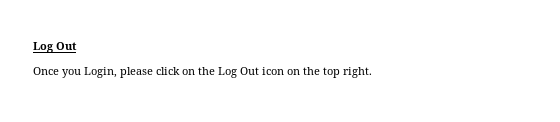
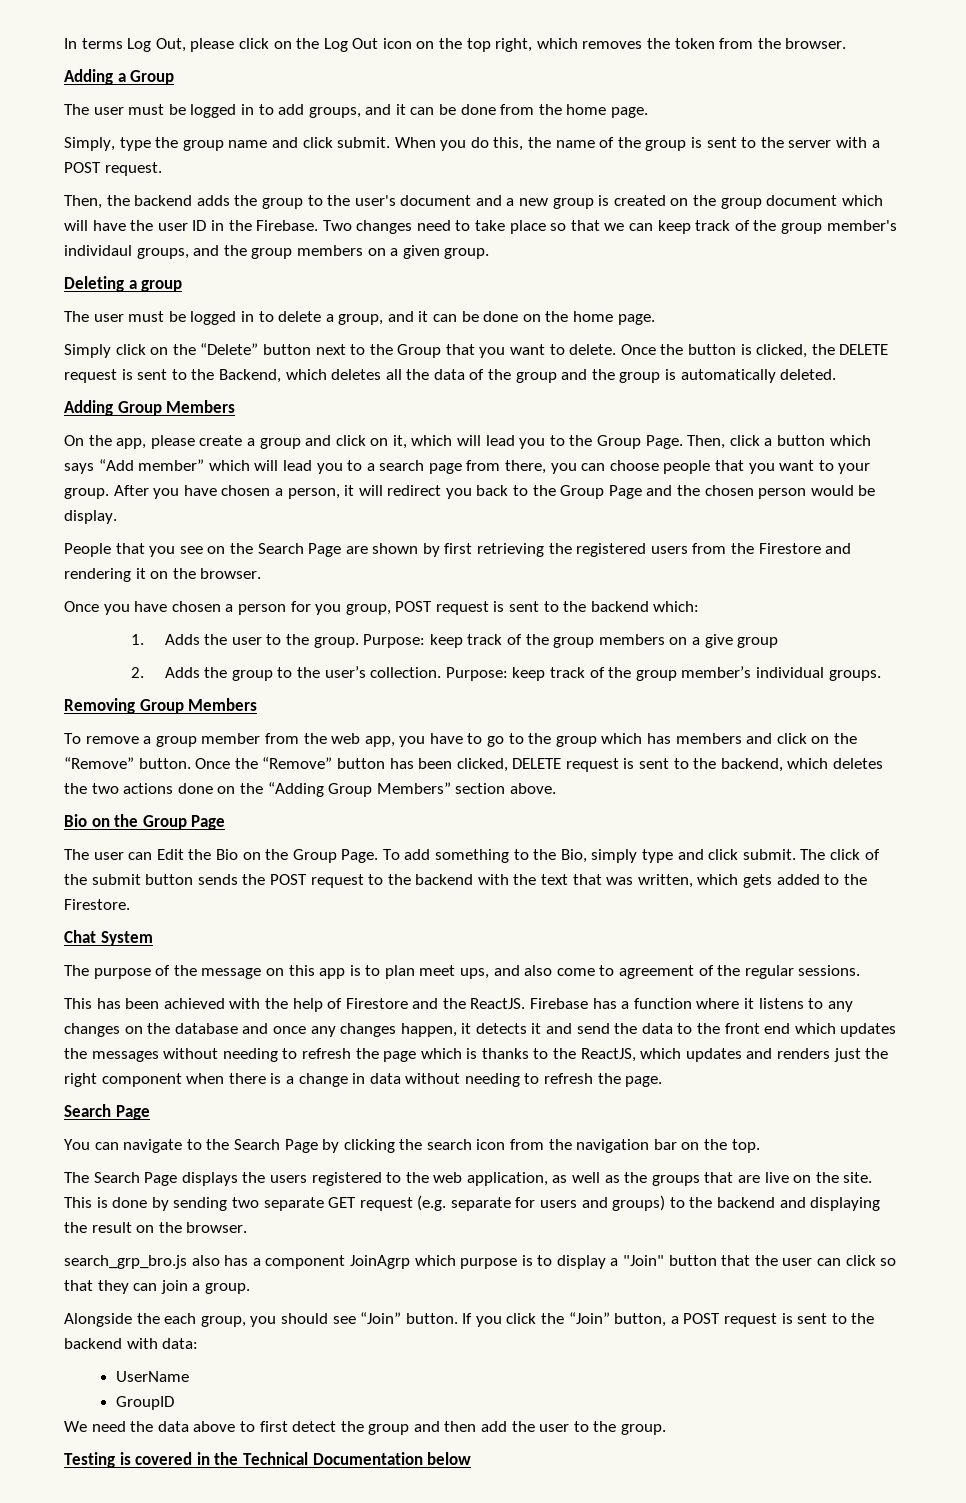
[33,42,77,53] [33,67,117,78] Log Out // Once you Login, -> [64,38,186,52] In terms Log Out,
[343,67,372,78] right. -> [495,38,847,52] [64,69,175,85] [64,104,649,118] [64,137,880,151] [64,162,162,176] [64,195,883,209] [64,220,897,234] [64,245,490,259] [64,276,183,292] [64,311,655,325] [64,343,889,358] [64,369,837,383] [64,400,236,416] [64,435,871,449] [64,459,871,474] [64,485,876,499] [64,510,117,524] [64,543,852,557] [64,568,262,582] [64,601,700,615] [131,634,779,648] [131,666,881,681] [64,698,258,714] [64,733,857,747] [64,757,884,772] [64,782,556,797] [64,814,226,830] [64,849,880,863] [64,874,867,888] [64,899,130,910] [64,930,153,946] [64,965,861,979] [64,998,853,1012] [64,1023,897,1037] [64,1048,889,1062] [64,1073,663,1087] [64,1104,150,1120] [64,1139,760,1153] [64,1172,873,1186] [64,1195,881,1211] [64,1222,248,1233] [64,1255,897,1269] [64,1280,250,1294] [64,1312,875,1327] [64,1338,199,1349] [116,1371,190,1382] [116,1396,175,1410] [64,1421,667,1435] [64,1452,472,1468] right, which removes the token from the browser. // Adding a Group // The user must be logged in to add groups, and it can be done from the home page. // Simply, type the group name and click submit. When you do this, the name of the group is sent to the server with a POST request. // Then, the backend adds the group to the user's document and a new group is created on the group document which will have the user ID in the Firebase. Two changes need to take place so that we can keep track of the group member's individaul groups, and the group members on a given group. // Deleting a group // The user must be logged in to delete a group, and it can be done on the home page. // Simply click on the “Delete” button next to the Group that you want to delete. Once the button is clicked, the DELETE request is sent to the Backend, which deletes all the data of the group and the group is automatically deleted. // Adding Group Members // On the app, please create a group and click on it, which will lead you to the Group Page. Then, click a button which says “Add member” which will lead you to a search page from there, you can choose people that you want to your group. After you have chosen a person, it will redirect you back to the Group Page and the chosen person would be display. // People that you see on the Search Page are shown by first retrieving the registered users from the Firestore and rendering it on the browser. // Once you have chosen a person for you group, POST request is sent to the backend which: // 1. Adds the user to the group. Purpose: keep track of the group members on a give group // 2. Adds the group to the user’s collection. Purpose: keep track of the group member’s individual groups. // Removing Group Members // To remove a group member from the web app, you have to go to the group which has members and click on the “Remove” button. Once the “Remove” button has been clicked, DELETE request is sent to the backend, which deletes the two actions done on the “Adding Group Members” section above. // Bio on the Group Page // The user can Edit the Bio on the Group Page. To add something to the Bio, simply type and click submit. The click of the submit button sends the POST request to the backend with the text that was written, which gets added to the Firestore. // Chat System // The purpose of the message on this app is to plan meet ups, and also come to agreement of the regular sessions. // This has been achieved with the help of Firestore and the ReactJS. Firebase has a function where it listens to any changes on the database and once any changes happen, it detects it and send the data to the front end which updates the messages without needing to refresh the page which is thanks to the ReactJS, which updates and renders just the right component when there is a change in data without needing to refresh the page. // Search Page // You can navigate to the Search Page by clicking the search icon from the navigation bar on the top. // The Search Page displays the users registered to the web application, as well as the groups that are live on the site. This is done by sending two separate GET request (e.g. separate for users and groups) to the backend and displaying the result on the browser. // search_grp_bro.js also has a component JoinAgrp which purpose is to display a "Join" button that the user can click so that they can join a group. // Alongside the each group, you should see “Join” button. If you click the “Join” button, a POST request is sent to the backend with data: // UserName // GroupID // We need the data above to first detect the group and then add the user to the group. // Testing is covered in the Technical Documentation below

